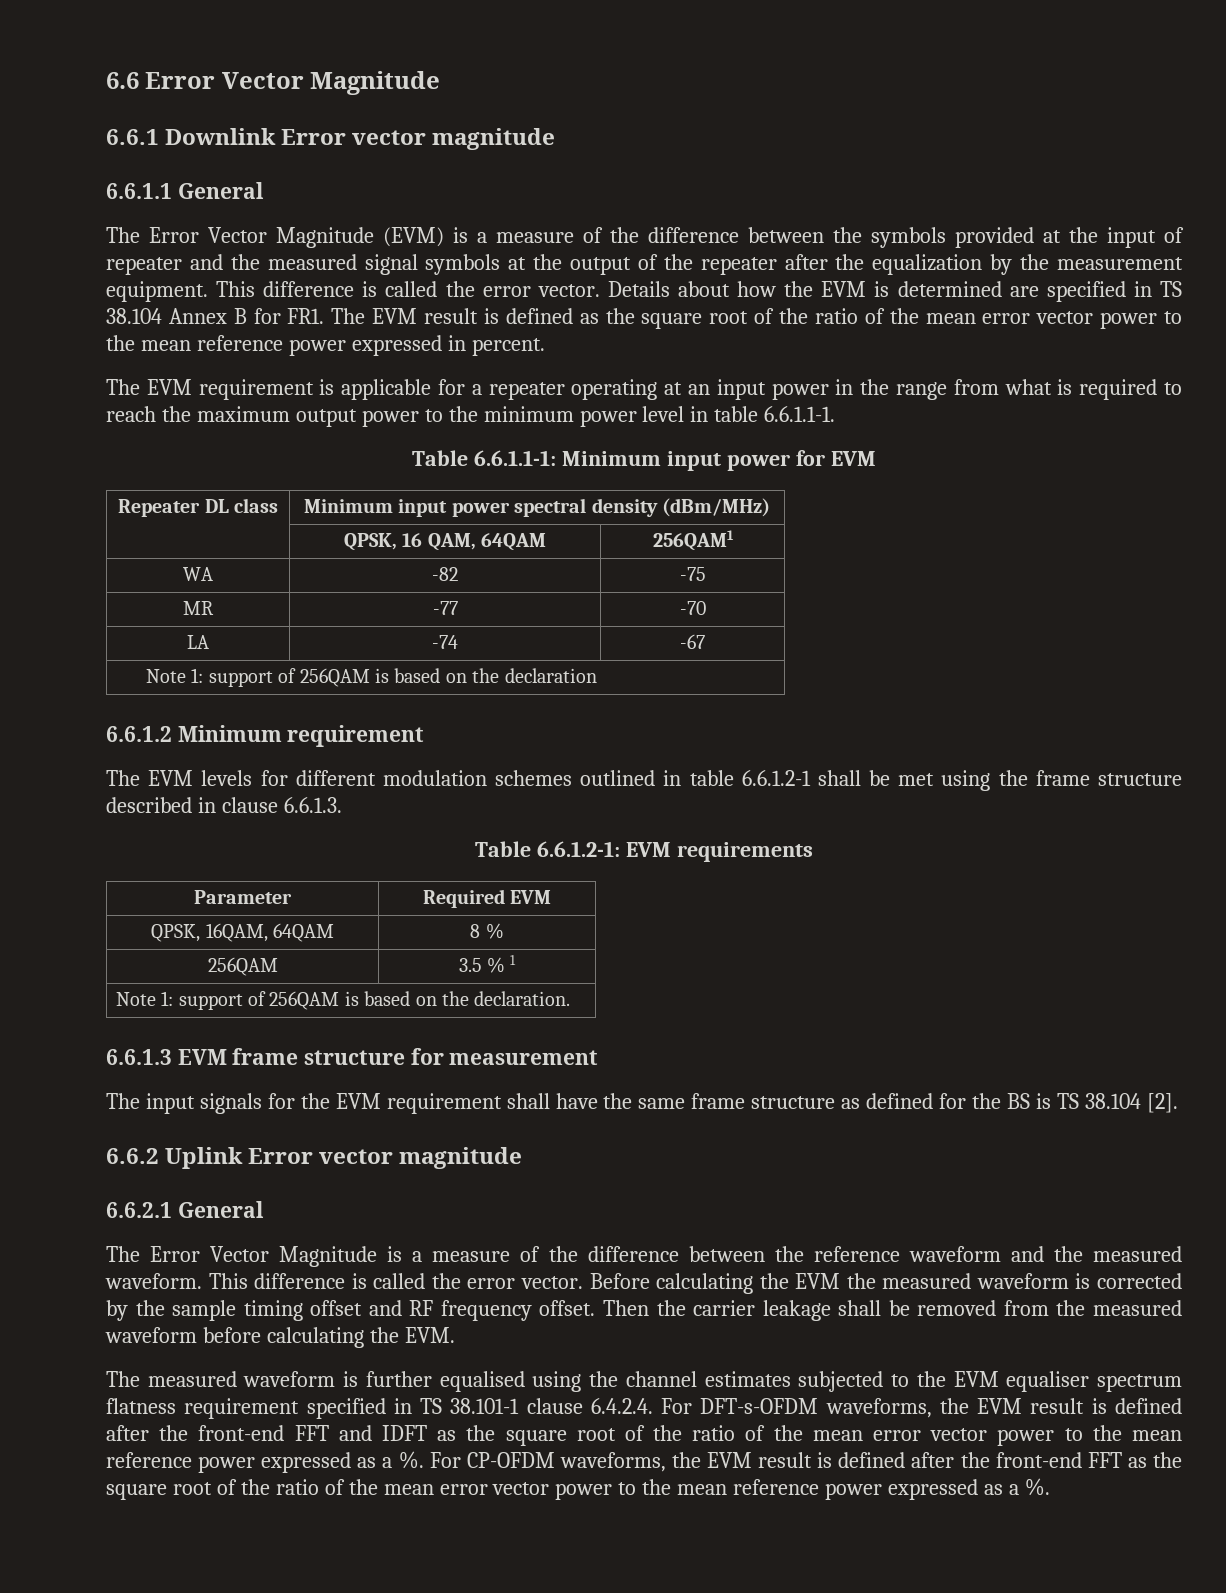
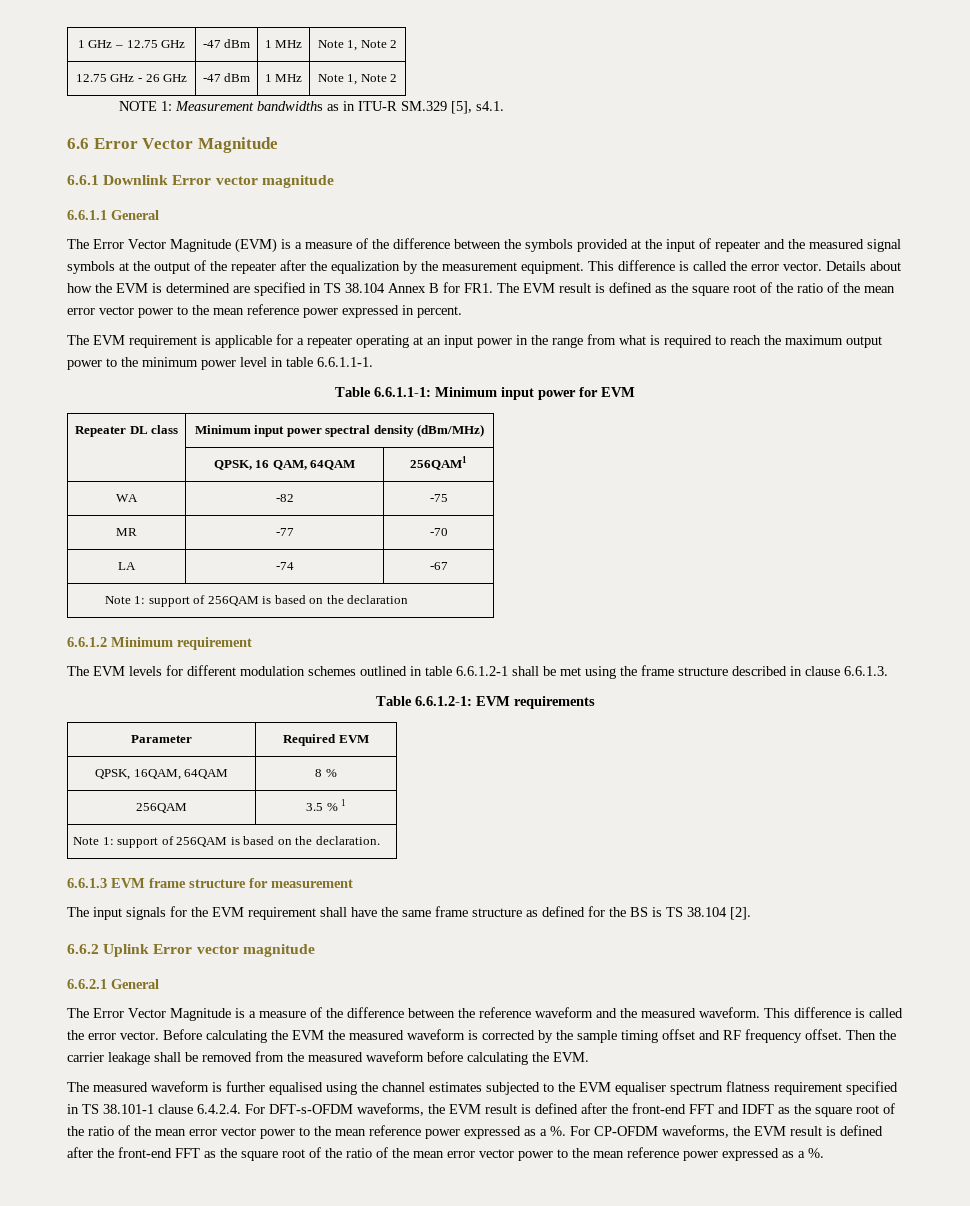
(106, 80) none -> [77,40,186,48] [202,39,251,48] [264,40,303,48] [317,40,398,51] [75,74,188,82] [202,73,251,82] [264,74,303,82] [317,74,398,85] [119,101,505,114] 1 GHz – 12.75 GHz | -47 dBm | 1 MHz | Note 1, Note 2 // 12.75 GHz - 26 GHz | -47 dBm | 1 MHz | Note 1, Note 2 // NOTE 1: Measurement bandwidths as in ITU-R SM.329 [5], s4.1. //

